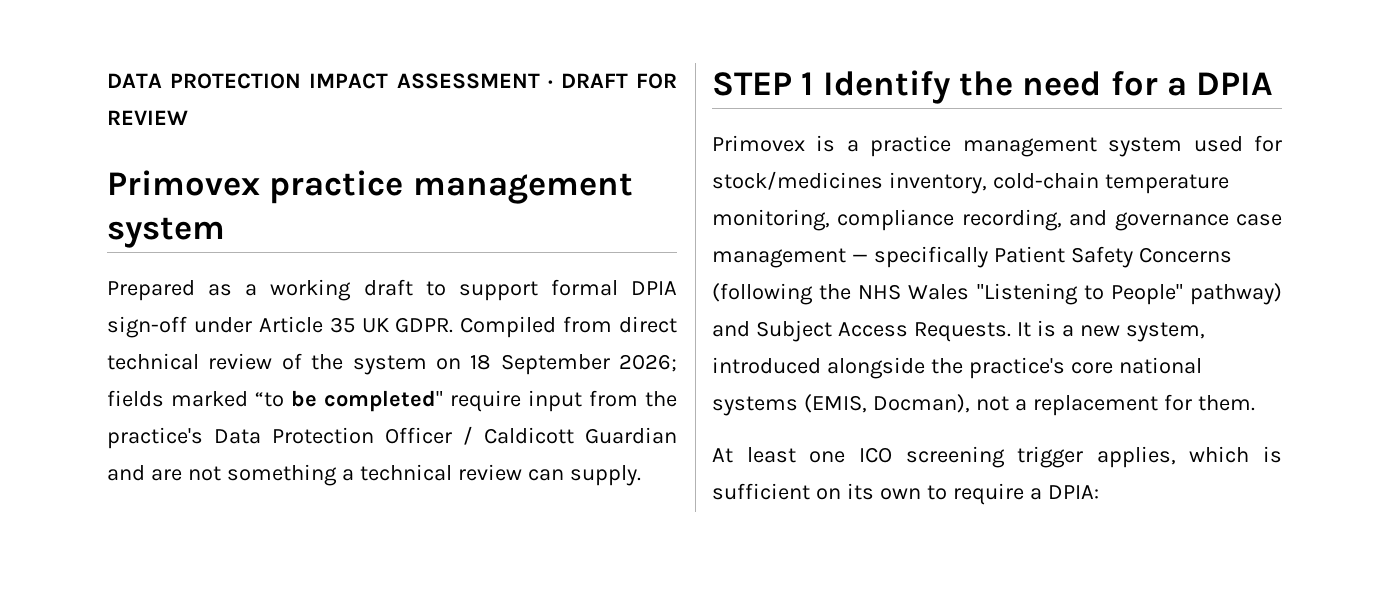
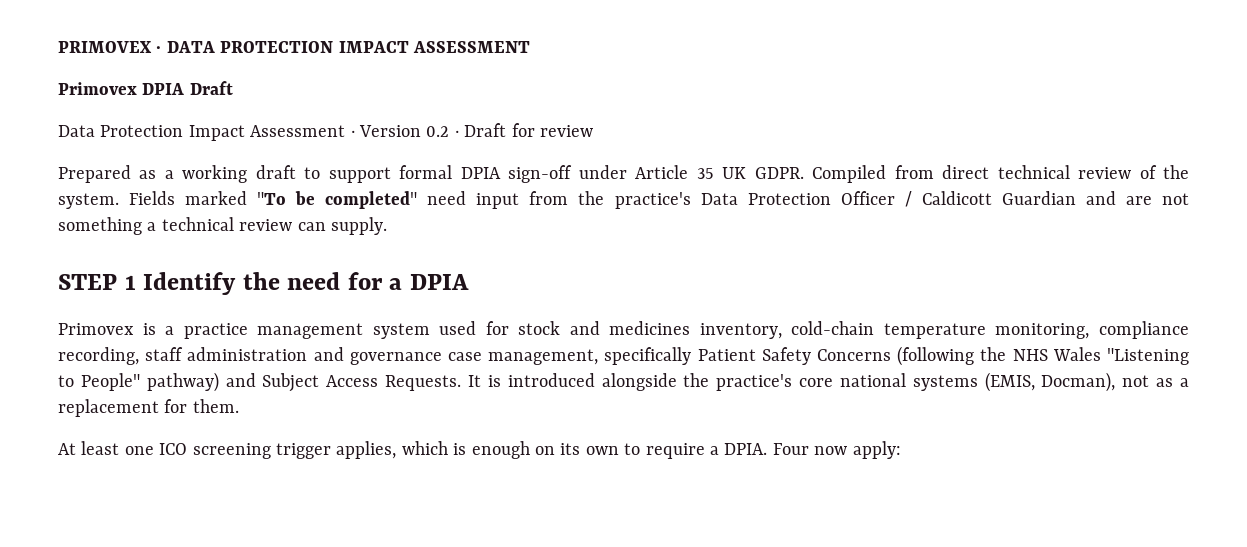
(107, 80) none -> [58,41,162,53] PRIMOVEX ·
[547,73,678,89] [107,110,188,125] [107,170,633,204] [107,217,225,248] · DRAFT FOR REVIEW // Primovex practice management system -> [58,81,233,95] [58,123,593,141] // Primovex DPIA Draft // Data Protection Impact Assessment · Version 0.2 · Draft for review
[352,354,677,375] [107,390,284,407] system on 18 September 2026; fields marked “to -> [58,191,287,209] system. Fields marked "To
[450,390,521,412] require -> [427,191,467,205] need
[712,171,883,190] stock/medicines -> [518,321,691,335] stock and medicines
(1062, 220) none -> [145,347,308,361] staff administration
[712,248,868,268] management — -> [488,349,599,365] management,
[1061,322,1205,342] a new system, -> (501, 381) none
(1009, 403) none -> [1156,378,1174,387] as
[712,483,810,500] sufficient -> [471,441,530,459] enough
[1047,485,1099,499] DPIA: -> [724,441,901,459] DPIA. Four now apply:

